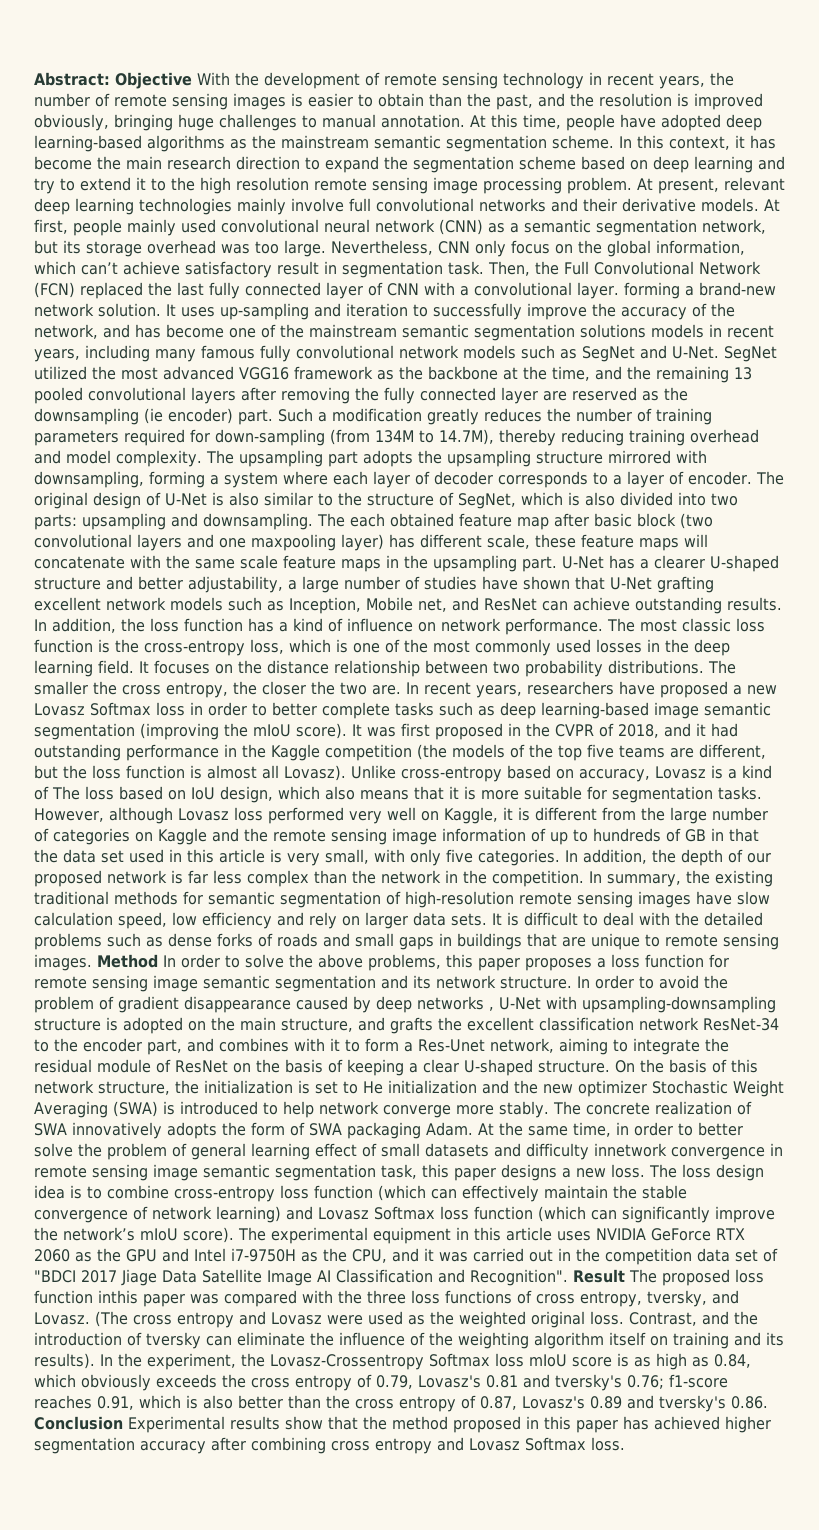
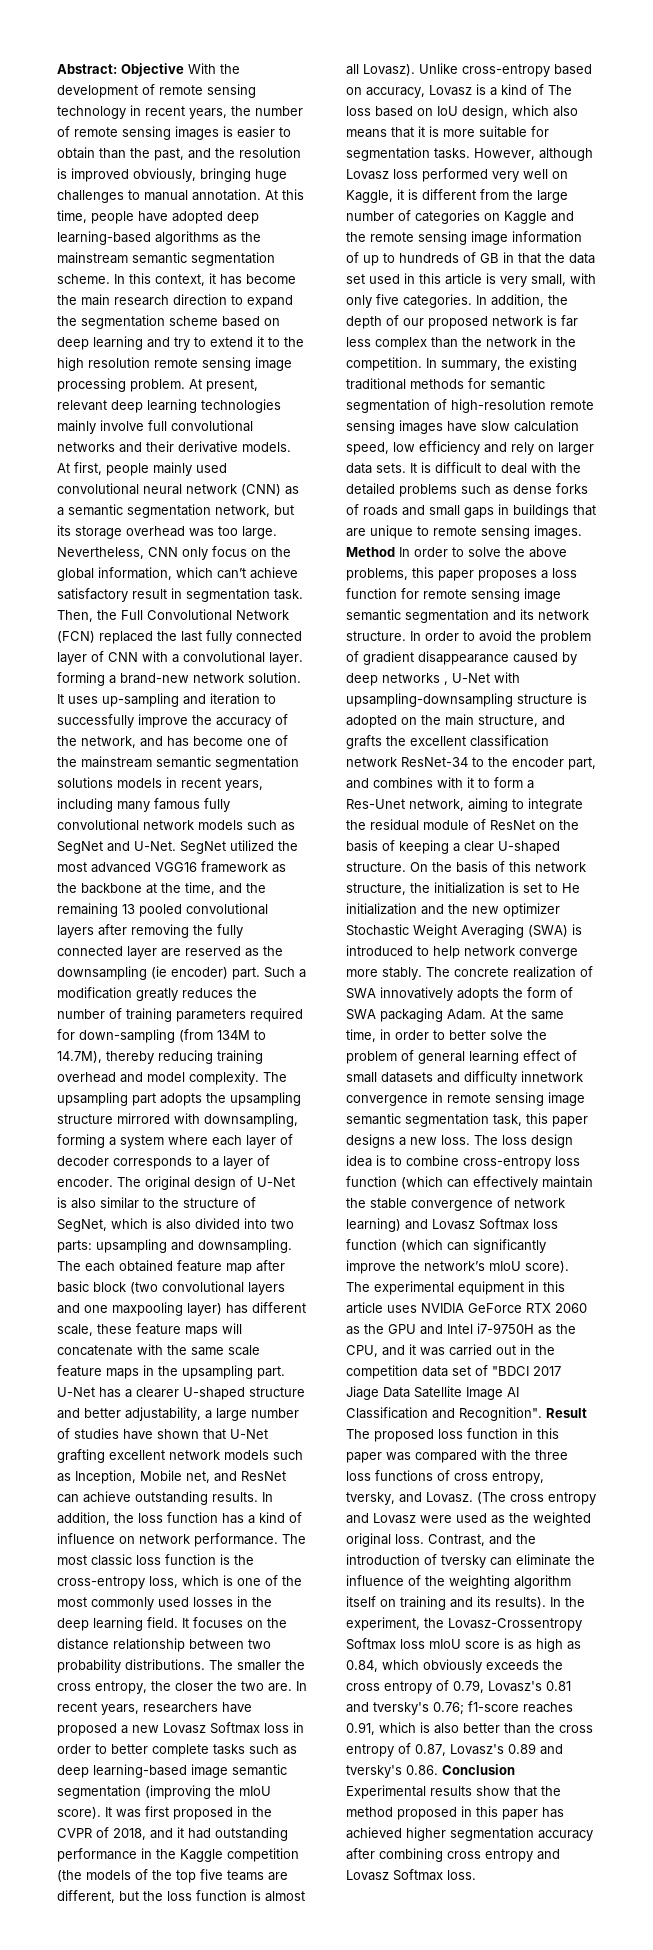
[98,1290,138,1304] inthis -> [522,1428,559,1439] in this

